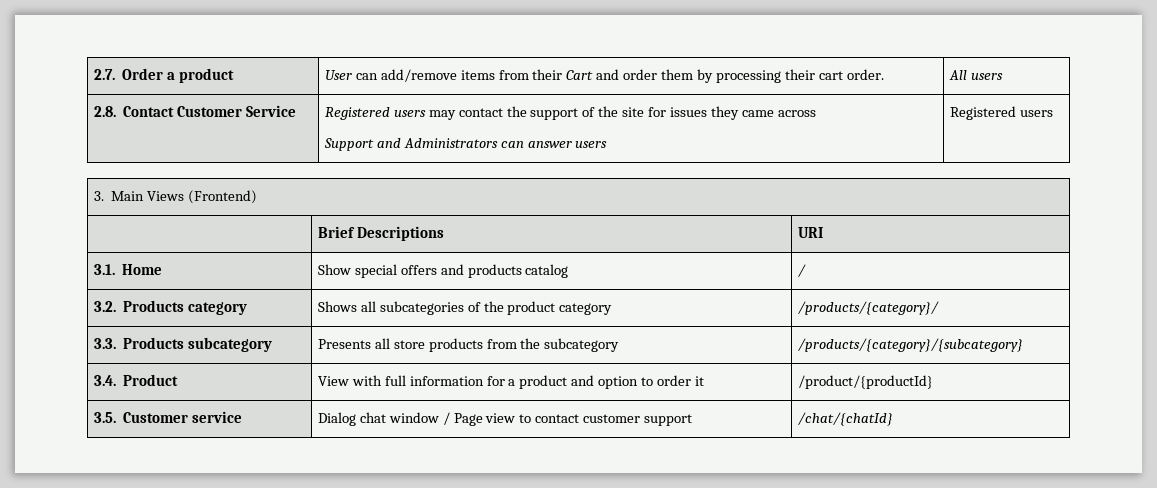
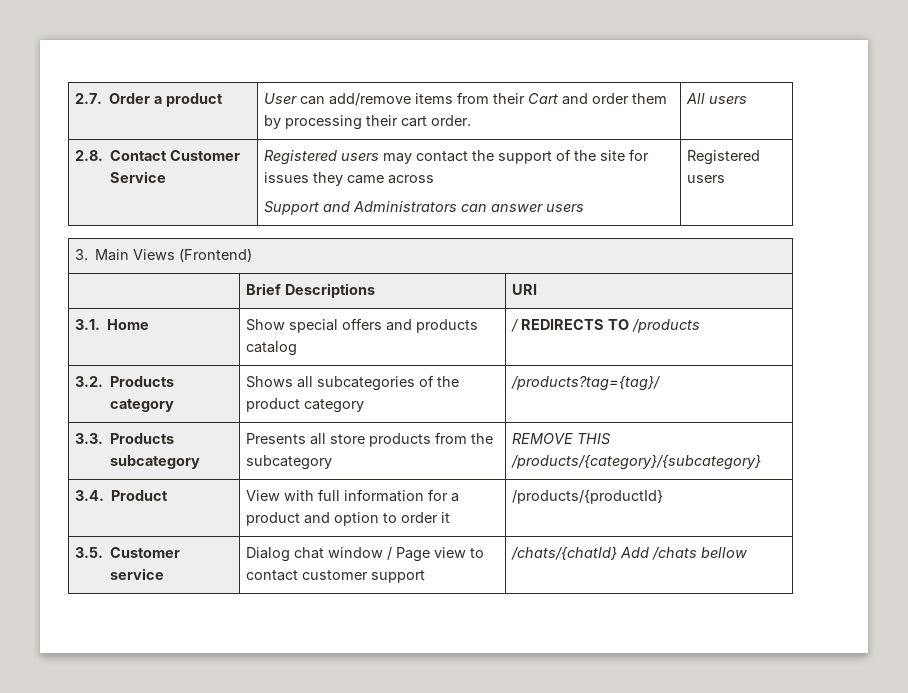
(806, 270) none -> [520,319,700,333] REDIRECTS TO /products
[797,301,939,315] /products/{category}/ -> [510,375,661,391] /products?tag={tag}/
(620, 345) none -> [511,433,611,445] REMOVE THIS
[797,375,933,389] /product/{productId} -> [511,489,663,504] /products/{productId}
[797,412,893,426] /chat/{chatId} -> [510,546,748,560] /chats/{chatId} Add /chats bellow

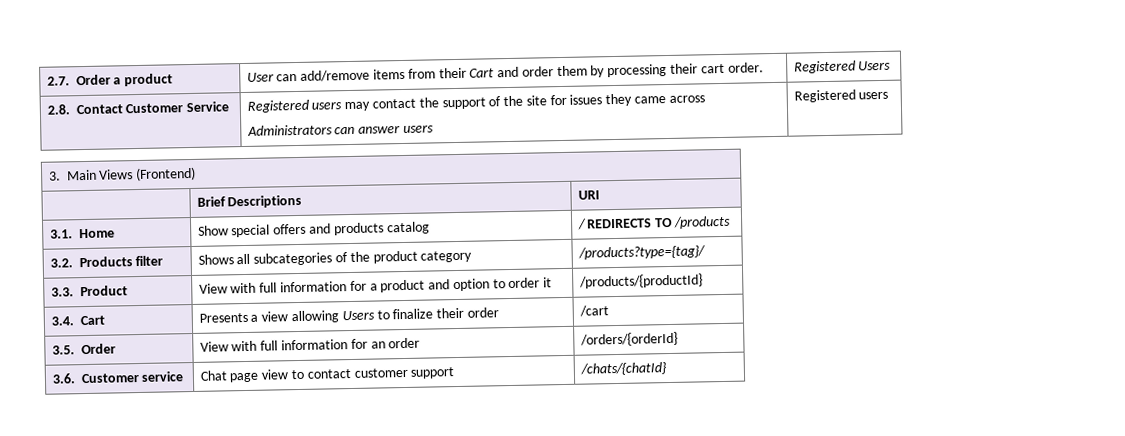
[685,93,747,104] All users -> [793,60,892,74] Registered Users
[263,201,350,215] Support and -> (705, 99) none
[109,399,174,412] category -> [135,255,164,267] filter
[510,375,661,391] [74,433,174,444] [109,455,200,469] [245,432,493,447] [245,455,332,470] [511,433,611,445] [510,454,761,470] [74,490,104,501] /products?tag={tag}/ // 3.3. Products subcategory | Presents all store products from the subcategory | REMOVE THIS /products/{category}/{subcategory} // 3.4. -> [577,245,706,260] [50,287,74,297] /products?type={tag}/ // 3.3.
[74,547,180,558] [109,568,164,580] [245,547,430,562] 3.5. Customer service | Dialog chat window / Page -> [50,315,105,326] [198,307,499,324] [578,305,609,317] [51,343,116,355] [199,337,421,352] [579,331,678,347] [51,371,185,384] [199,370,260,383] 3.4. Cart | Presents a view allowing Users to finalize their order | /cart // 3.5. Order | View with full information for an order | /orders/{orderId} // 3.6. Customer service | Chat page
[619,547,748,560] Add /chats bellow -> (666, 369) none

